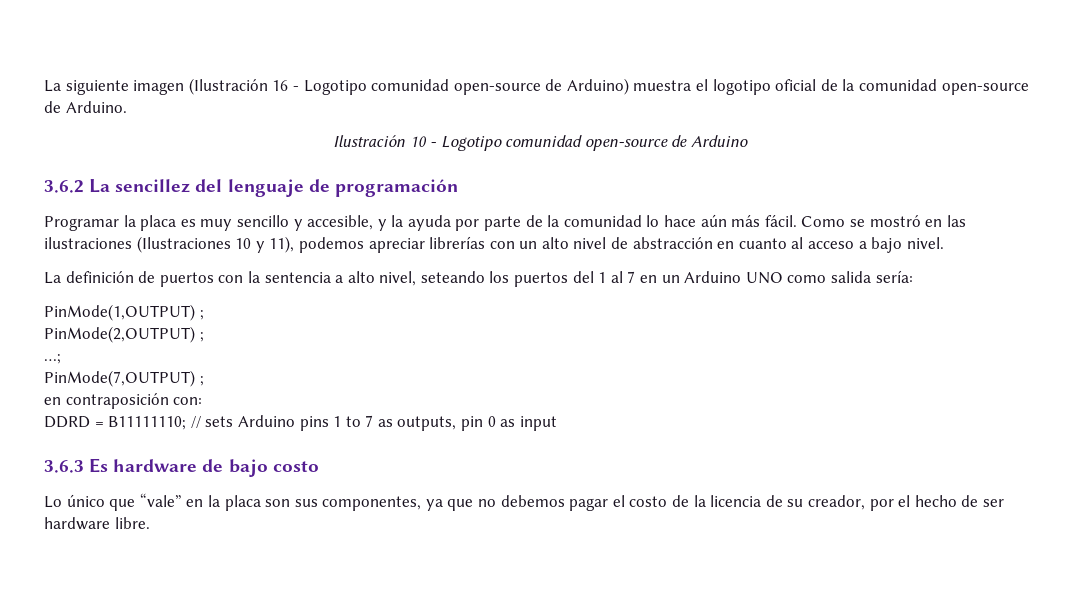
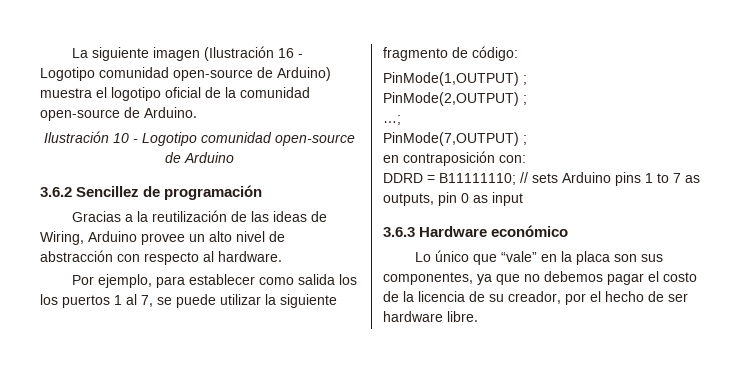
[89,179,458,197] [44,214,966,231] [44,236,515,253] La sencillez del lenguaje de programación // Programar la placa es muy sencillo y accesible, y la ayuda por parte de la comunidad lo hace aún más fácil. Como se mostró en las ilustraciones (Ilustraciones 10 y 11), podemos apreciar librerías con -> [76,185,263,200] [72,210,328,222] [40,231,185,245] Sencillez de programación // Gracias a la reutilización de las ideas de Wiring, Arduino provee
[717,237,944,253] [44,271,485,287] en cuanto al acceso a bajo nivel. // La definición de puertos con la sentencia a alto nivel, seteando -> [117,251,282,265] [72,274,358,288] con respecto al hardware. // Por ejemplo, para establecer como salida los
[572,271,594,283] del -> (110, 301) none
[627,270,913,284] 7 en un Arduino UNO como salida sería: -> [141,294,337,308] [383,46,518,61] 7, se puede utilizar la siguiente fragmento de código:
[89,458,319,477] Es hardware de bajo costo -> [419,225,569,237] Hardware económico

